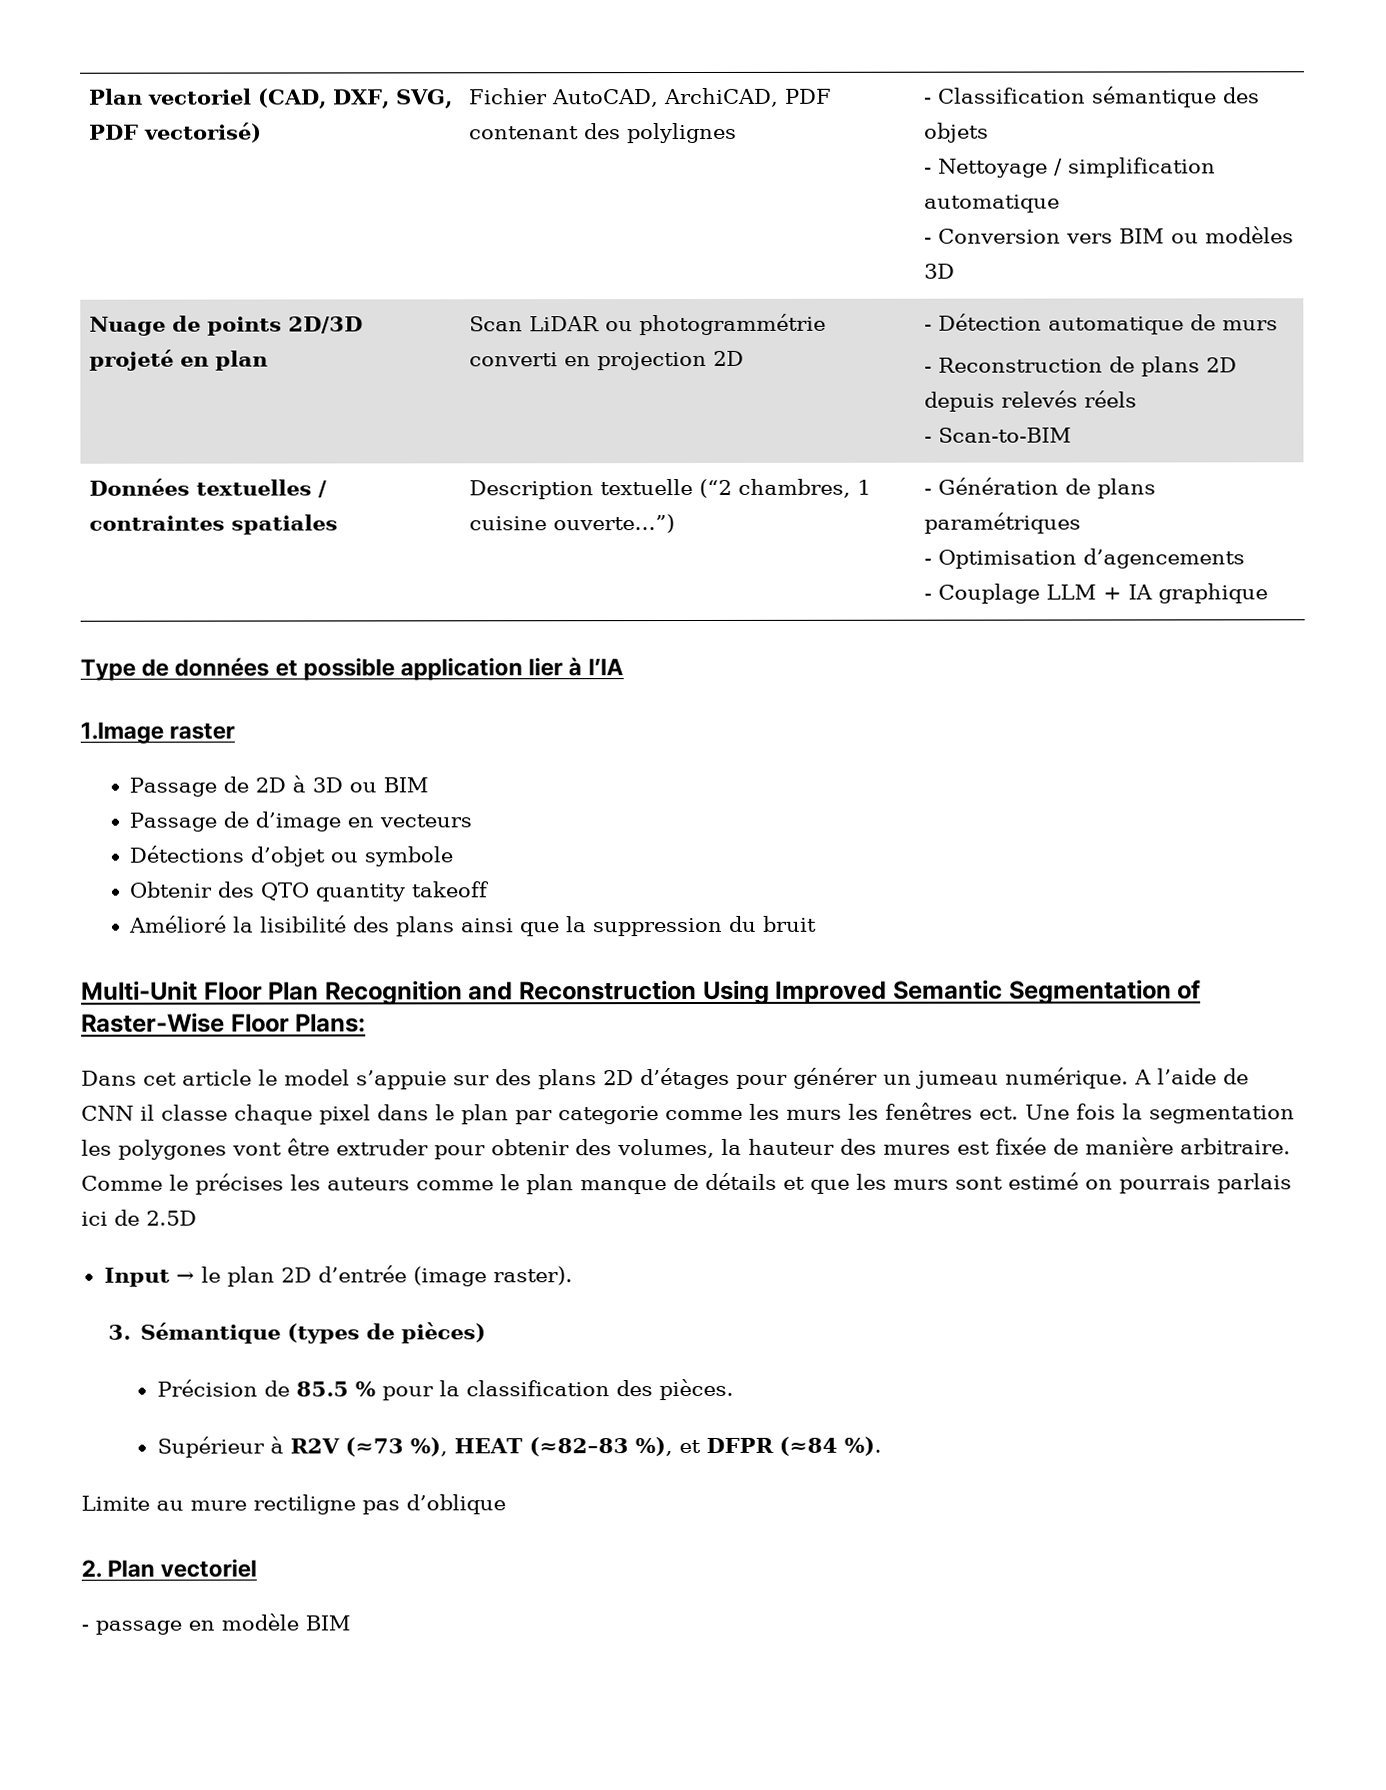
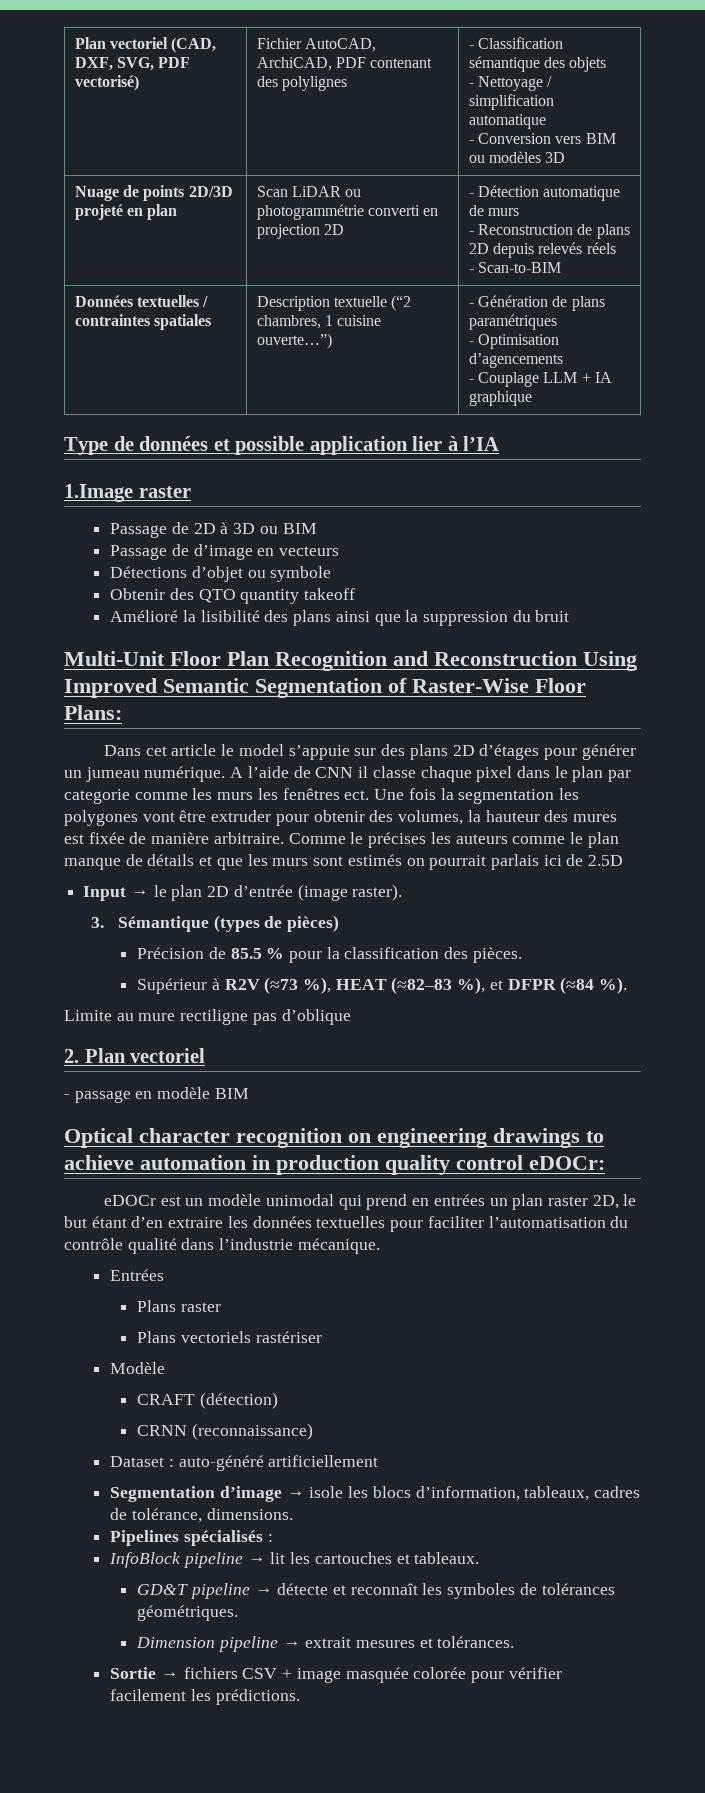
[1008,1172,1211,1194] estimé on pourrais -> [347,854,487,870] estimés on pourrait
(351, 1623) none -> [64,1128,604,1148] [64,1155,605,1175] [104,1194,637,1210] [64,1216,629,1232] [64,1238,380,1254] [110,1269,165,1281] [137,1300,221,1312] [137,1331,322,1343] [110,1362,166,1374] [137,1392,278,1409] [137,1423,313,1440] [110,1455,379,1471] [110,1486,640,1502] [110,1508,293,1523] [110,1530,273,1546] [109,1552,480,1568] [137,1583,615,1599] [137,1605,239,1621] [136,1636,515,1652] [110,1667,562,1683] [110,1689,300,1705] // Optical character recognition on engineering drawings to achieve automation in production quality control eDOCr: // eDOCr est un modèle unimodal qui prend en entrées un plan raster 2D, le but étant d’en extraire les données textuelles pour faciliter l’automatisation du contrôle qualité dans l’industrie mécanique. // Entrées // Plans raster // Plans vectoriels rastériser // Modèle // CRAFT (détection) // CRNN (reconnaissance) // Dataset : auto-généré artificiellement // Segmentation d’image → isole les blocs d’information, tableaux, cadres de tolérance, dimensions. // Pipelines spécialisés : // InfoBlock pipeline → lit les cartouches et tableaux. // GD&T pipeline → détecte et reconnaît les symboles de tolérances géométriques. // Dimension pipeline → extrait mesures et tolérances. // Sortie → fichiers CSV + image masquée colorée pour vérifier facilement les prédictions.

